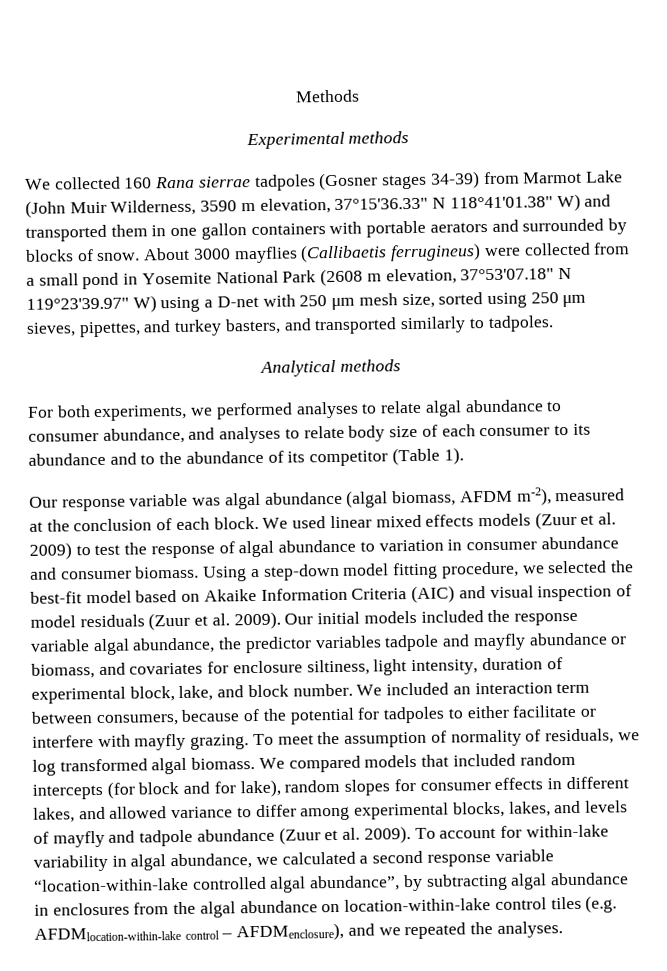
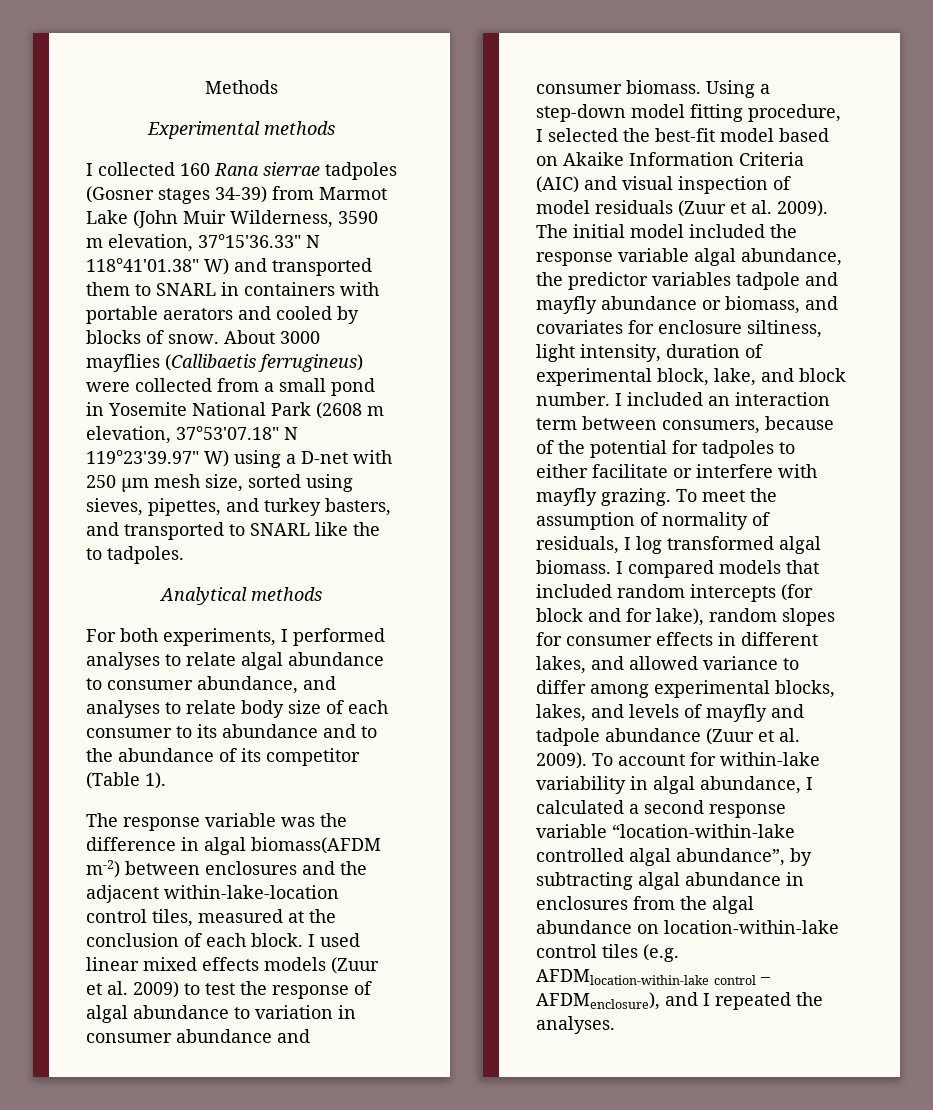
[25,178,51,190] We -> [86,163,93,176] I
[151,223,247,240] in one gallon -> [135,282,239,296] to SNARL in
[522,218,605,232] surrounded -> [276,306,332,320] cooled
[530,292,587,308] 250 μm -> (353, 483) none
[400,316,467,334] similarly -> [229,522,380,536] to SNARL like the
[190,407,214,416] we -> [281,629,288,642] I
[29,496,58,508] Our -> [86,813,118,827] The
[224,487,552,510] algal abundance (algal biomass, AFDM m-2), -> [320,813,347,827] [86,837,381,855] [86,860,367,878] [86,885,339,903] [86,909,193,927] the difference in algal biomass(AFDM m-2) between enclosures and the adjacent within-lake-location control tiles,
[262,517,289,529] We -> [308,934,315,947] I
[522,565,545,574] we -> [536,129,543,142] I
[284,610,417,625] Our initial models -> [536,224,684,238] The initial model
[356,684,383,696] We -> [615,393,622,406] I
[617,732,640,741] we -> [624,537,631,550] I
[258,757,285,769] We -> [616,561,623,574] I
[255,856,278,866] we -> [806,777,813,790] I
[378,927,401,936] we -> [703,993,710,1006] I

